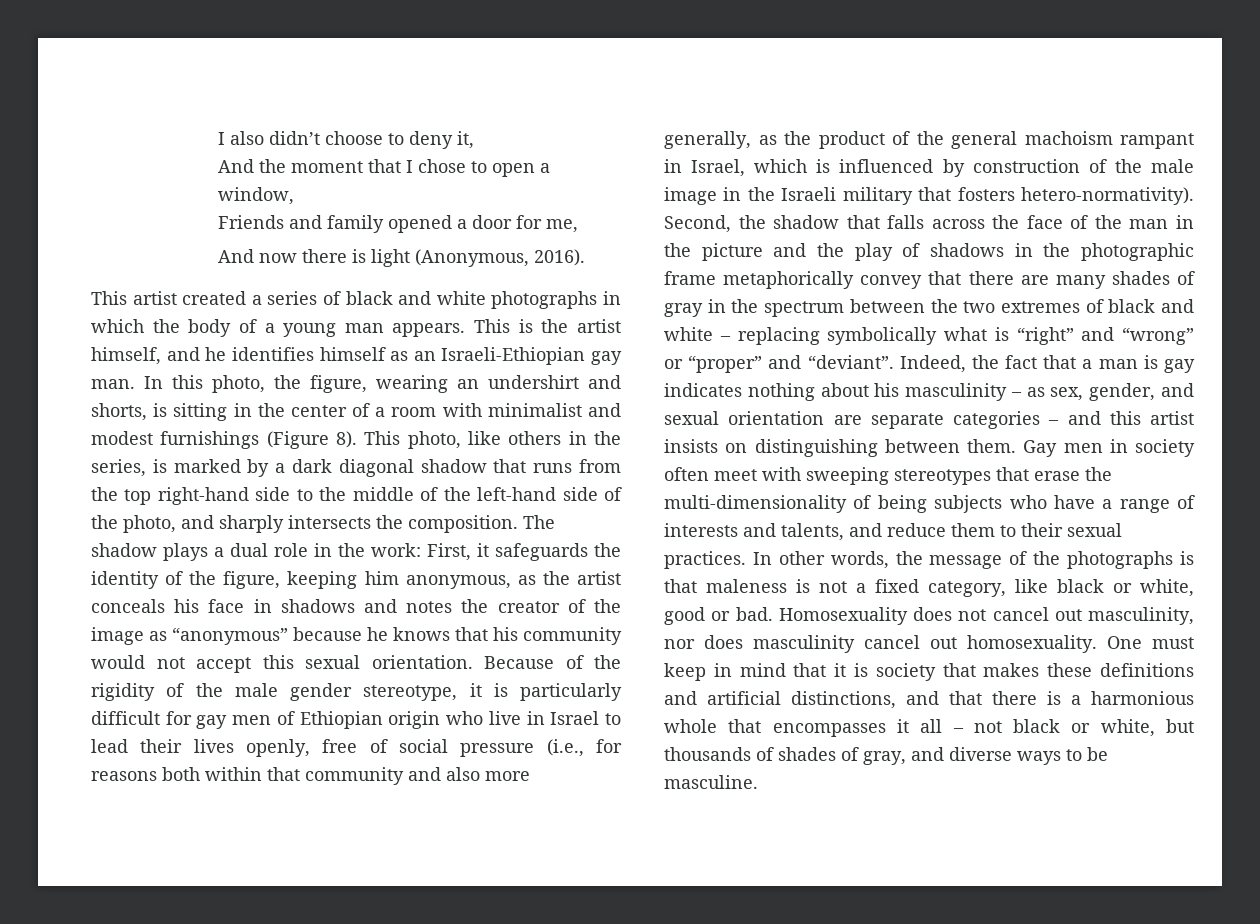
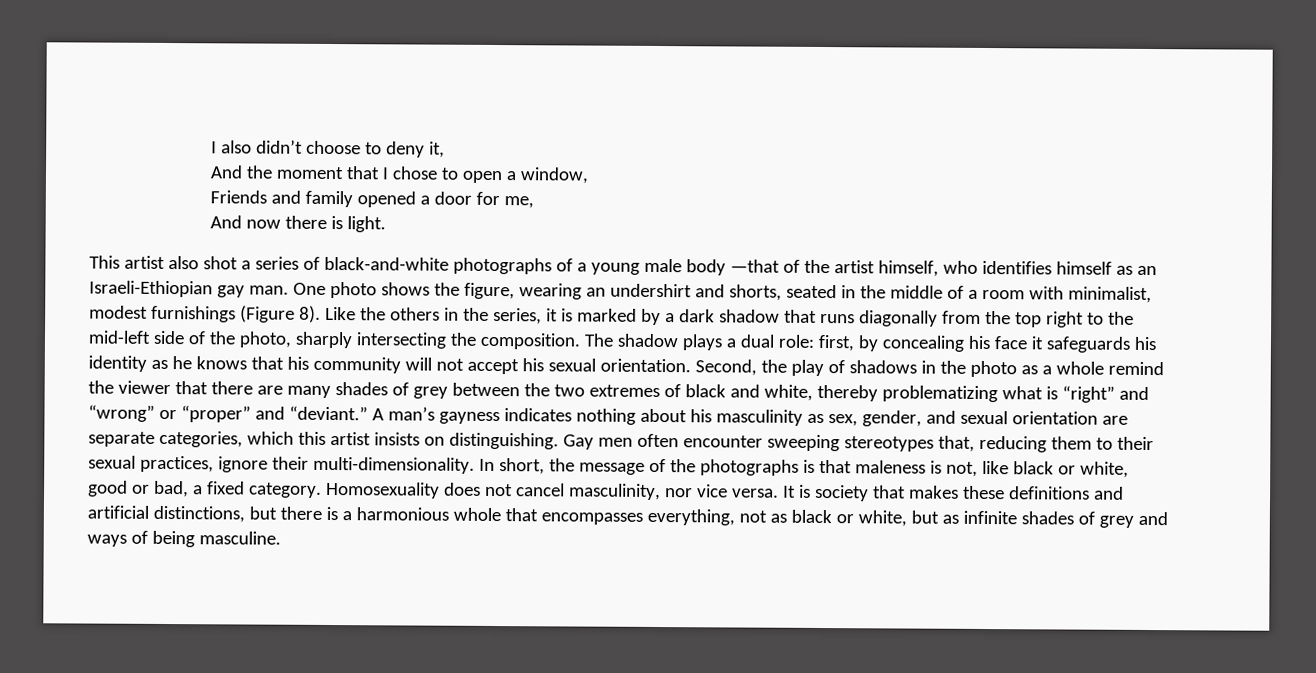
[370,249,585,267] light (Anonymous, 2016). -> [347,216,387,233] light.
[182,291,247,305] created -> [167,256,238,270] also shot
[345,291,621,309] [91,319,533,337] black and white photographs in which the body of a young man appears. This is -> [323,256,800,276] black-and-white photographs of a young male body —that of
[166,347,227,361] and he -> [942,260,978,274] who
[144,375,265,393] In this photo, -> [292,281,430,299] One photo shows
[153,403,347,421] is sitting in the center -> [785,284,943,299] seated in the middle
[487,403,621,417] minimalist and -> [1067,286,1152,304] minimalist,
[364,431,501,449] This photo, like -> [324,306,386,321] Like the
(146, 468) none -> [545,308,558,322] it
[338,459,414,477] diagonal -> (715, 316) none
(573, 468) none -> [858,310,938,327] diagonally
[157,487,557,505] right-hand side to the middle of the left-hand -> [1045,311,1134,328] [88,330,151,344] right to the mid-left
[181,515,371,533] and sharply intersects -> [294,331,447,349] sharply intersecting
[274,543,621,561] [91,571,621,589] [91,599,621,613] [91,627,362,645] role in the work: First, it safeguards the identity of the figure, keeping him anonymous, as the artist conceals his face in shadows and notes the creator of the image as “anonymous” because -> [777,334,1157,353] [88,355,168,372] role: first, by concealing his face it safeguards his identity as
[91,655,145,669] would -> [404,357,432,371] will
[262,655,294,669] this -> [521,358,544,372] his
[484,655,621,669] [91,683,622,701] [91,711,622,729] [91,739,622,757] [91,767,530,785] [664,131,1194,149] [664,159,1194,177] [664,187,1194,205] [664,215,1194,233] [664,243,807,261] Because of the rigidity of the male gender stereotype, it is particularly difficult for gay men of Ethiopian origin who live in Israel to lead their lives openly, free of social pressure (i.e., for reasons both within that community and also more generally, as the product of the general machoism rampant in Israel, which is influenced by construction of the male image in the Israeli military that fosters hetero-normativity). Second, the shadow that falls across the face of the man in the picture and -> [694,359,757,376] Second,
[1081,243,1194,261] [664,271,923,289] photographic frame metaphorically convey -> [969,360,1164,378] [88,380,171,395] photo as a whole remind the viewer
[664,299,845,317] gray in the spectrum -> [412,386,448,399] grey
[664,327,938,345] white – replacing symbolically -> [763,384,998,403] white, thereby problematizing
[807,355,1195,373] “deviant”. Indeed, the fact that a man is gay -> [288,405,500,425] “deviant.” A man’s gayness
[1010,392,1022,397] – -> (803, 417) none
[953,411,1101,429] categories – and -> [158,430,294,448] categories, which
[754,439,1195,457] [664,467,1112,485] [664,495,1195,513] [664,523,1122,541] [664,551,889,569] distinguishing between them. Gay men in society often meet with sweeping stereotypes that erase the multi-dimensionality of being subjects who have a range of interests and talents, and reduce them to their sexual practices. In other words, -> [448,432,1154,453] [88,455,545,475] distinguishing. Gay men often encounter sweeping stereotypes that, reducing them to their sexual practices, ignore their multi-dimensionality. In short,
[819,579,1006,597] not a fixed category, -> [945,461,978,477] not,
[735,607,773,621] bad. -> [153,480,322,498] bad, a fixed category.
[1054,609,1082,621] out -> (565, 490) none
[704,635,1194,653] [664,663,847,681] does masculinity cancel out homosexuality. One must keep in mind that it -> [696,484,796,498] vice versa. It
[906,691,982,705] and that -> [248,506,277,520] but
[896,719,1194,737] [664,747,1108,765] it all – not black or white, but thousands of shades of gray, and diverse ways to be -> [646,508,1168,528] [87,530,195,548] everything, not as black or white, but as infinite shades of grey and ways of being

